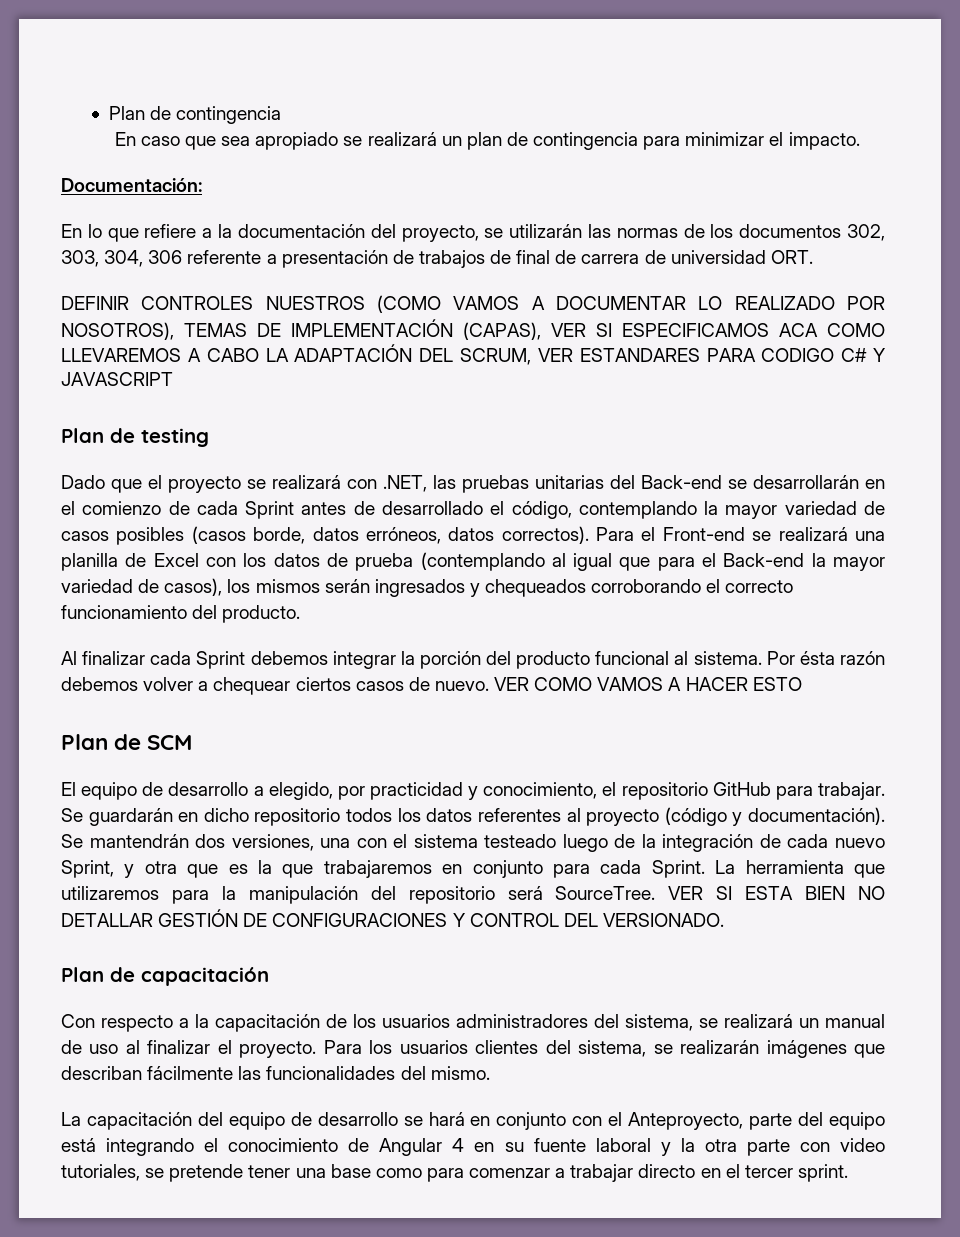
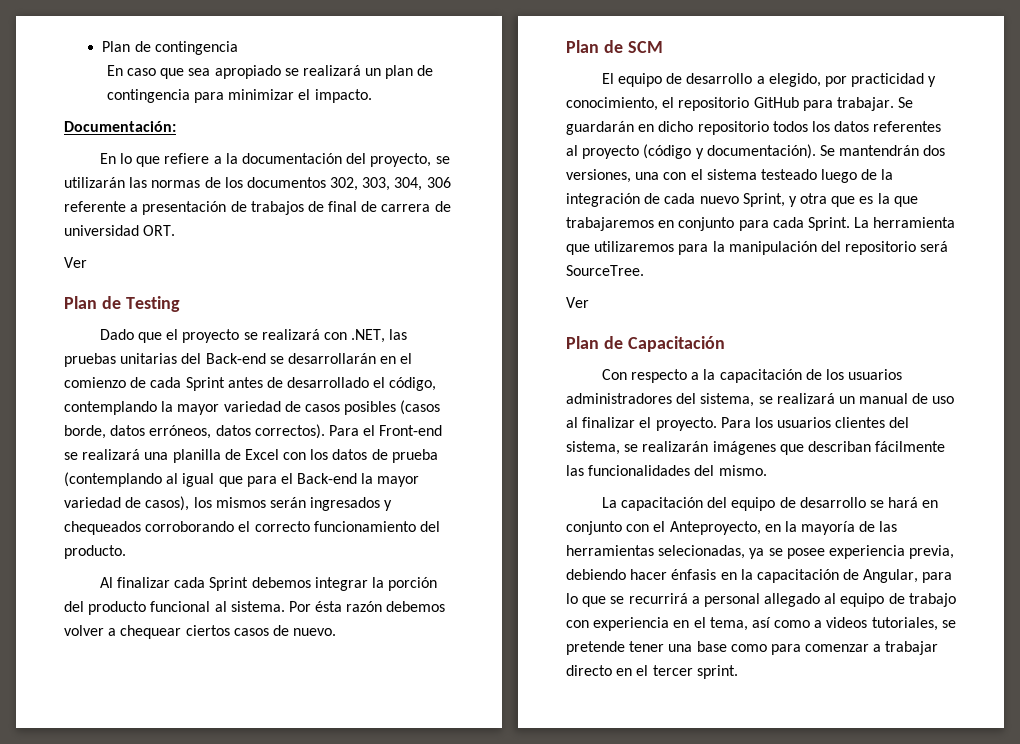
[61,295,886,313] [61,319,885,340] [61,344,887,365] [61,372,173,386] [61,428,209,447] DEFINIR CONTROLES NUESTROS (COMO VAMOS A DOCUMENTAR LO REALIZADO POR NOSOTROS), TEMAS DE IMPLEMENTACIÓN (CAPAS), VER SI ESPECIFICAMOS ACA COMO LLEVAREMOS A CABO LA ADAPTACIÓN DEL SCRUM, VER ESTANDARES PARA CODIGO C# Y JAVASCRIPT // Plan de testing -> [64,257,87,268] [64,296,180,312] Ver // Plan de Testing
[494,677,802,691] VER COMO VAMOS A HACER ESTO -> (337, 632) none
[668,886,885,900] [61,909,724,927] [61,967,269,986] VER SI ESTA BIEN NO DETALLAR GESTIÓN DE CONFIGURACIONES Y CONTROL DEL VERSIONADO. // Plan de capacitación -> [566,297,589,308] [566,336,725,352] // Ver // Plan de Capacitación
[749,1112,885,1130] [61,1138,885,1156] parte del equipo está integrando el conocimiento de Angular 4 en su fuente laboral y la otra parte con video -> [764,521,898,535] [566,545,955,559] [566,569,953,583] [566,593,956,607] [566,617,868,631] en la mayoría de las herramientas selecionadas, ya se posee experiencia previa, debiendo hacer énfasis en la capacitación de Angular, para lo que se recurrirá a personal allegado al equipo de trabajo con experiencia en el tema, así como a videos

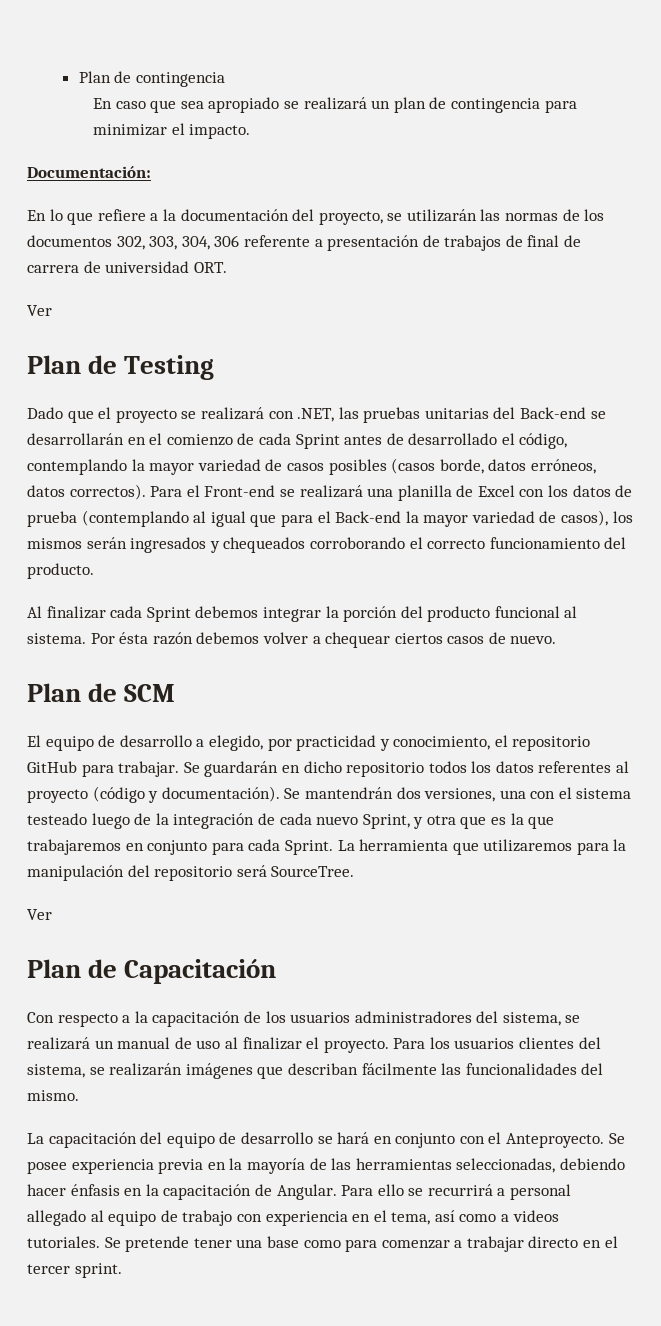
[669,521,761,535] Anteproyecto, -> [506,1133,625,1148] [27,1159,204,1174] Anteproyecto. Se posee experiencia previa
[658,545,955,559] selecionadas, ya se posee experiencia previa, -> [456,1158,556,1173] seleccionadas,
[863,569,953,583] [566,593,607,607] Angular, para lo que -> [276,1184,404,1200] Angular. Para ello
[871,617,956,631] tutoriales, se -> [27,1236,121,1248] tutoriales. Se

